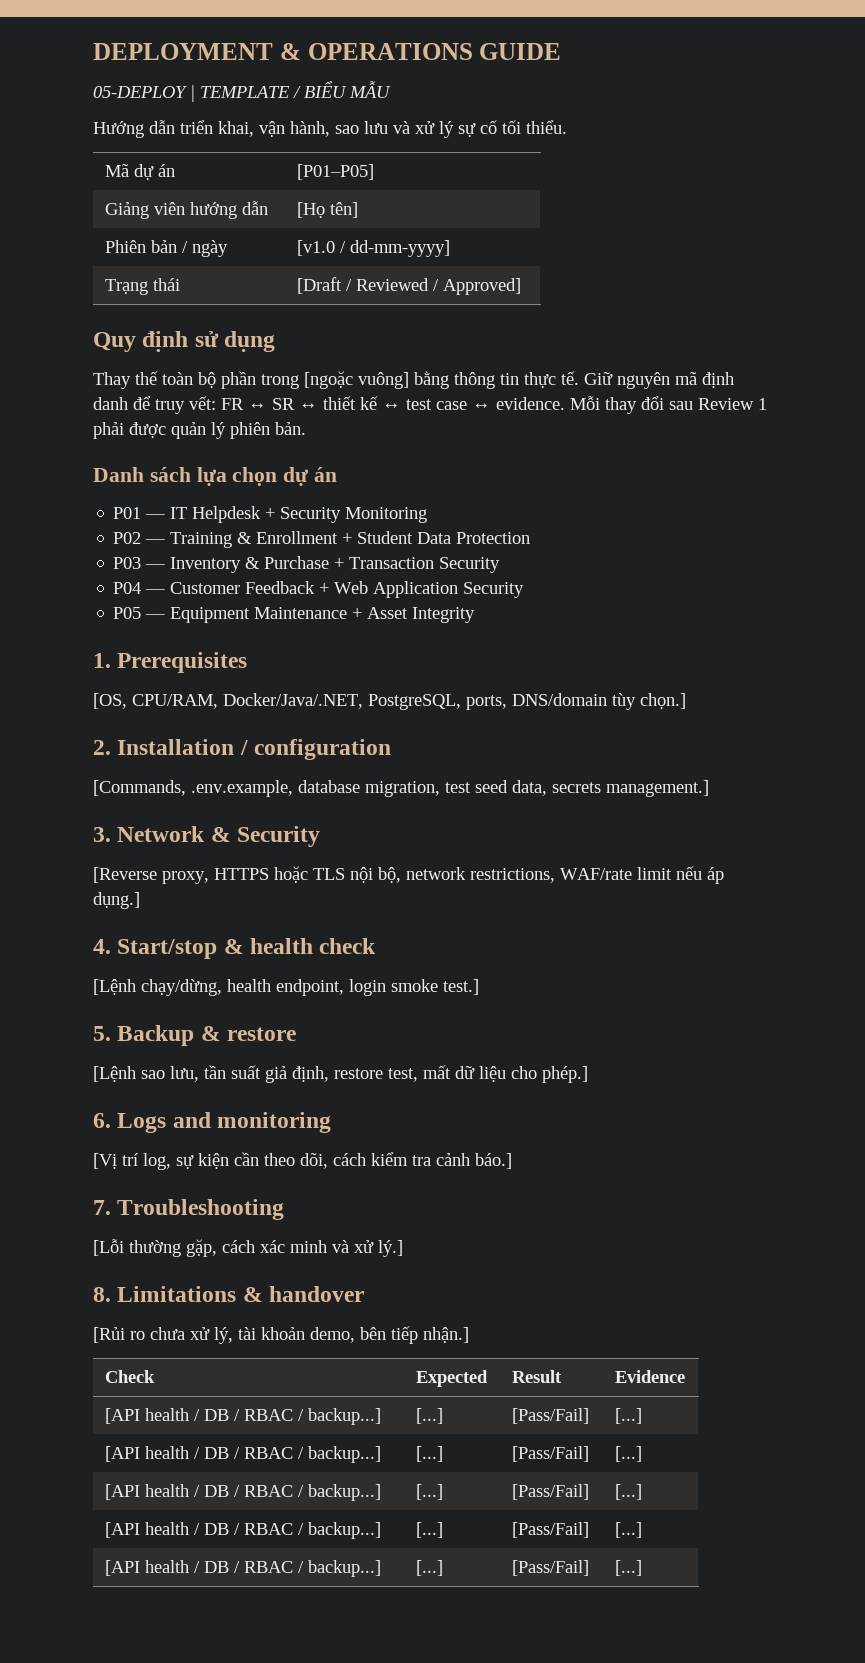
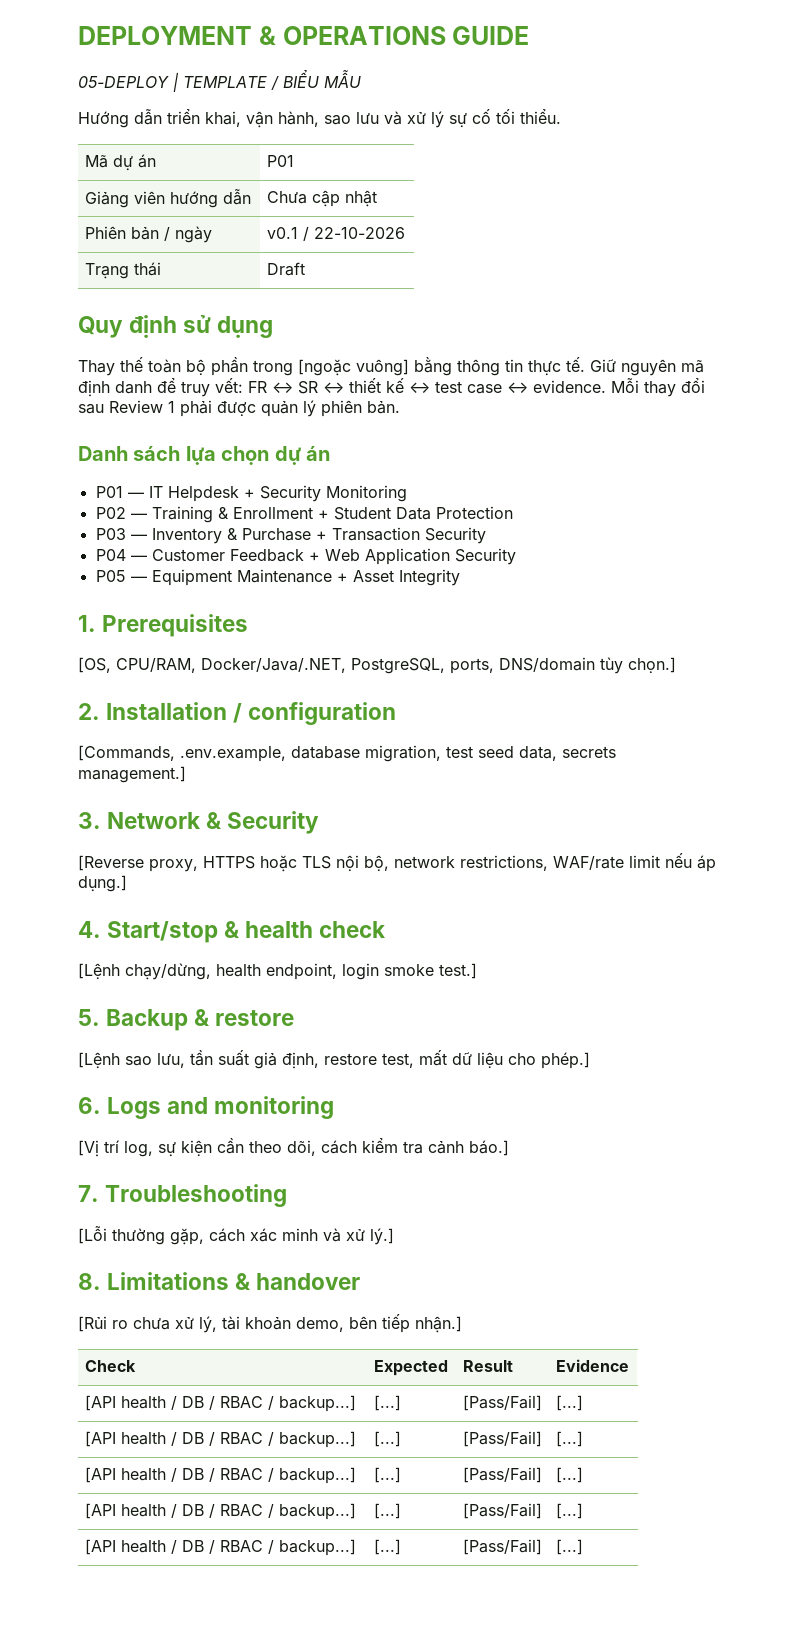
[297,164,375,180] [P01–P05] -> [266,155,294,167] P01
[297,202,359,218] [Họ tên] -> [266,190,377,207] Chưa cập nhật
[297,240,451,257] [v1.0 / dd-mm-yyyy] -> [266,227,405,241] v0.1 / 22-10-2026
[297,277,522,295] [Draft / Reviewed / Approved] -> [266,262,305,276] Draft

